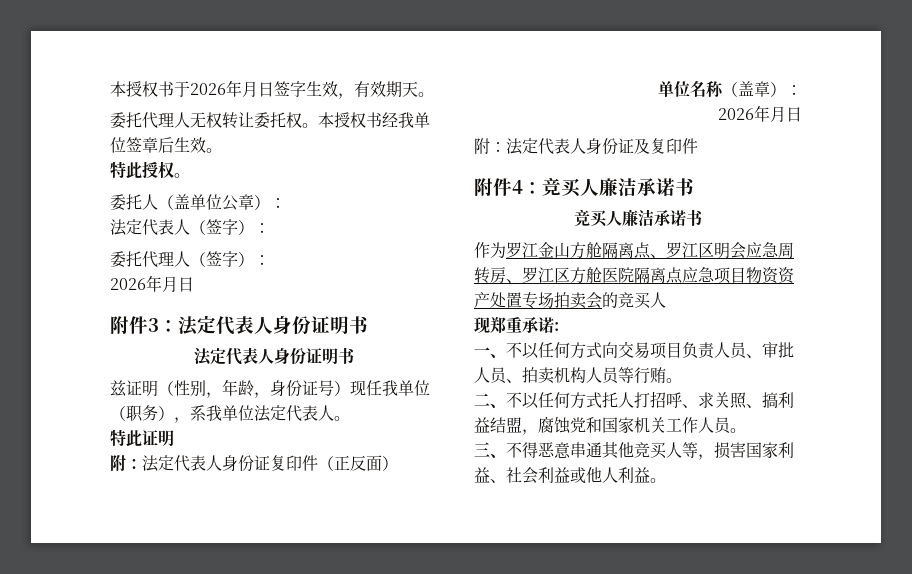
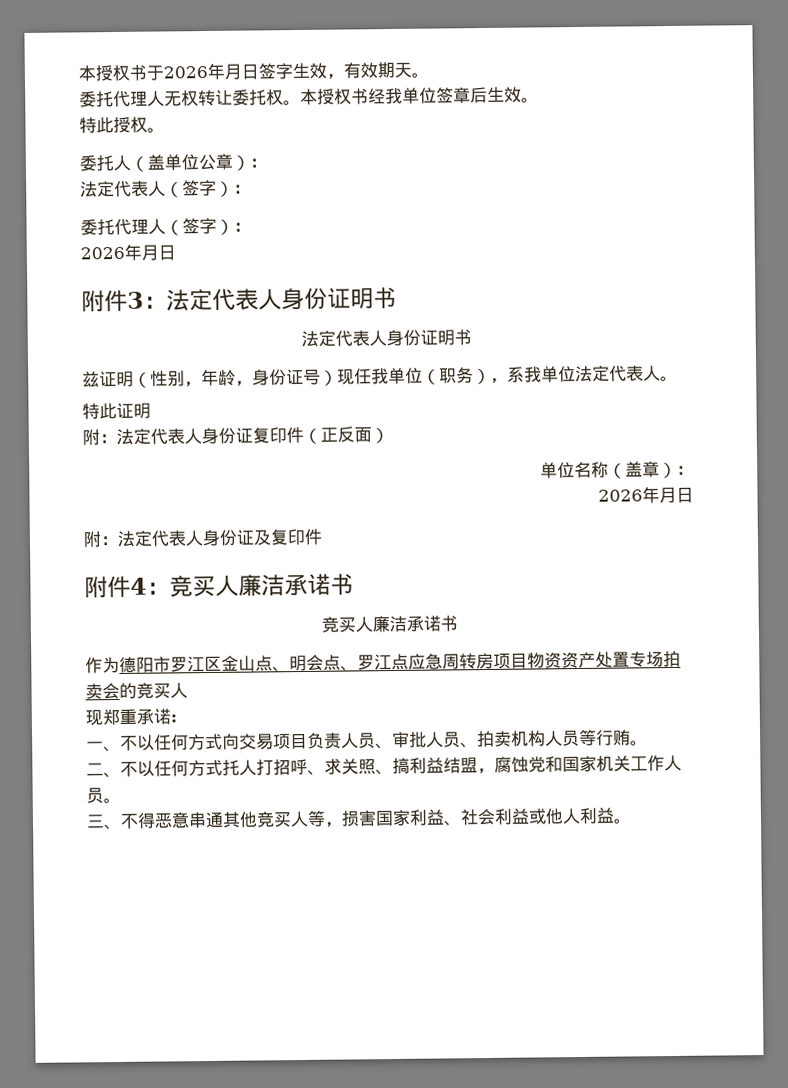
[506,242,634,259] 罗江金山方舱隔离 -> [119,654,324,673] 德阳市罗江区金山点、明会
[698,242,746,259] 区明会 -> [391,653,409,671] 点
[506,267,715,284] 、罗江区方舱医院隔离点应急 -> (494, 661) none

